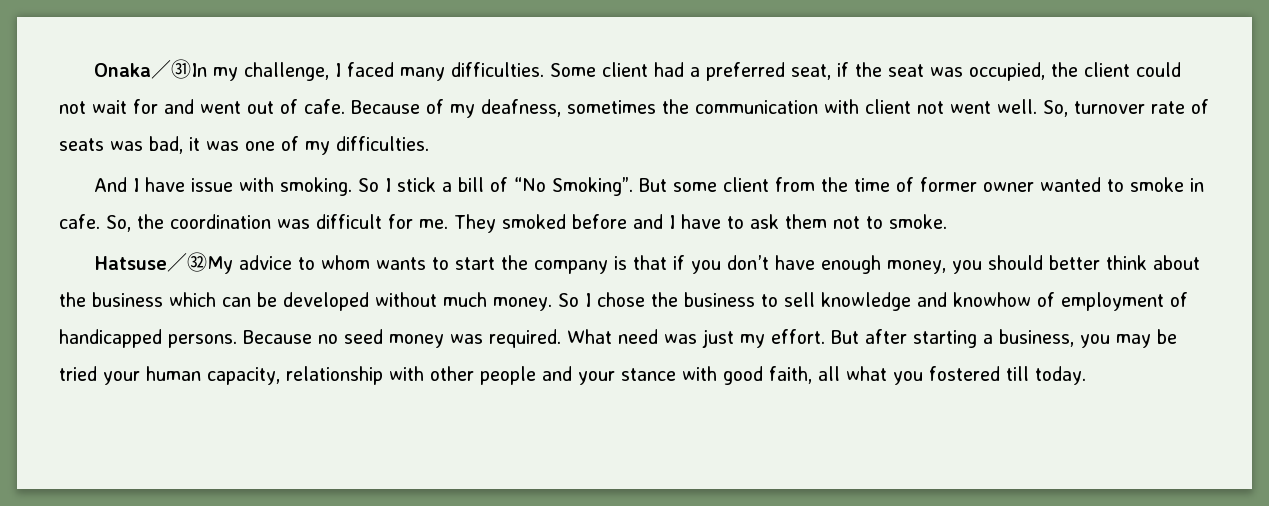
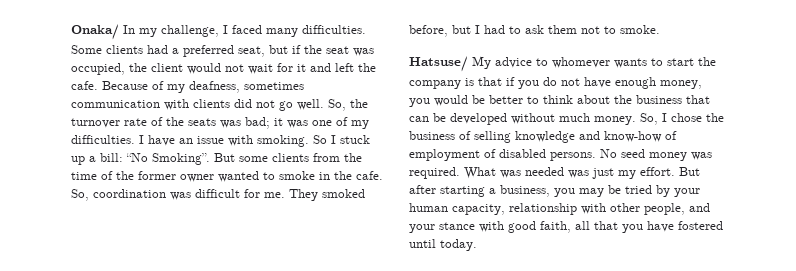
[93,59,191,79] Onaka／㉛ -> [71,24,119,40] Onaka/
[601,62,648,77] client -> [106,45,143,54] clients
(831, 72) none -> [269,45,288,54] but
[1135,62,1181,77] could -> [187,63,221,74] would
[164,99,298,114] and went out of -> [297,63,376,72] it and left the
[662,99,689,114] the -> (304, 86) none
[865,99,991,114] client not went -> [193,99,293,111] clients did not go
(1068, 108) none -> [350,99,368,108] the
(1209, 106) none -> [166,117,184,126] the
[149,136,183,154] bad, -> [245,117,270,129] bad;
[93,177,185,192] // And I have -> [139,135,193,146] I have an
[396,177,508,192] stick a bill of -> [340,135,370,144] [71,153,123,165] stuck up a bill:
[722,177,769,192] client -> [272,153,309,162] clients
(914, 184) none -> [116,171,134,180] the
(1204, 185) none -> [334,171,352,180] the
[137,214,164,229] the -> (89, 195) none
[572,214,721,229] before and I have -> [409,25,505,37] before, but I had
[93,252,207,272] Hatsuse／㉜ -> [409,56,468,72] Hatsuse/
[320,255,370,270] whom -> [552,57,610,68] whomever
[726,255,769,270] don’t -> [543,77,580,86] do not
[987,255,1100,270] should better -> [434,95,539,106] would be better to
[169,292,216,307] which -> [686,95,710,104] that
[558,293,579,307] So -> [640,113,658,125] So,
[761,292,815,307] to sell -> [459,131,511,143] of selling
[953,292,1031,307] knowhow -> [604,131,662,142] know-how
[59,329,338,348] handicapped persons. Because no -> [499,149,617,161] disabled persons. No
[618,329,658,344] need -> [500,167,564,178] was needed
(97, 373) none -> [656,185,670,197] by
[480,366,536,385] people -> [644,203,685,215] people,
[846,366,1029,385] what you fostered till -> [594,221,723,233] [409,239,436,248] that you have fostered until

